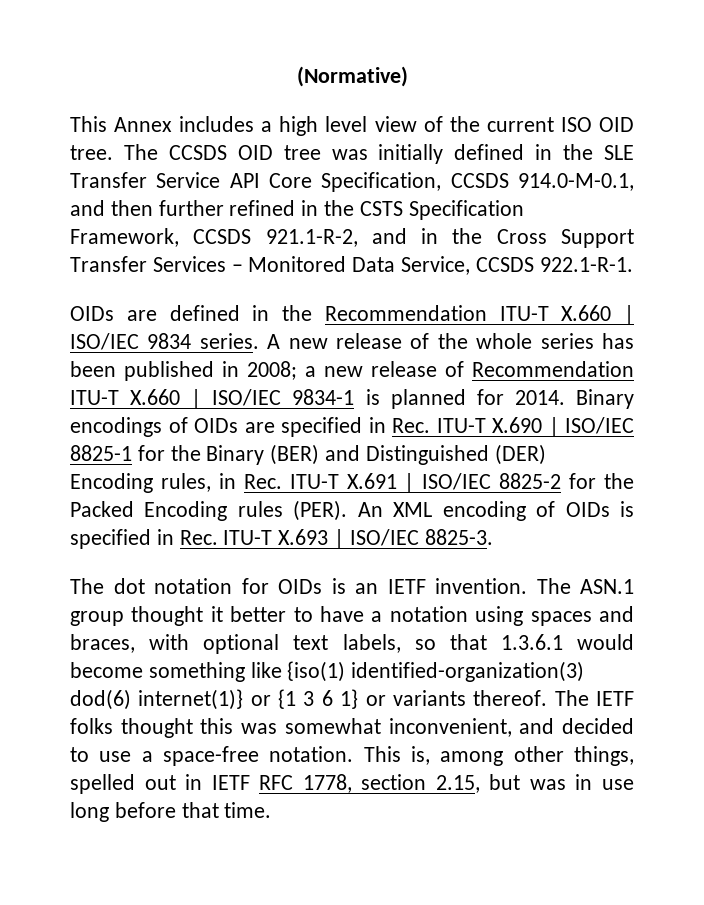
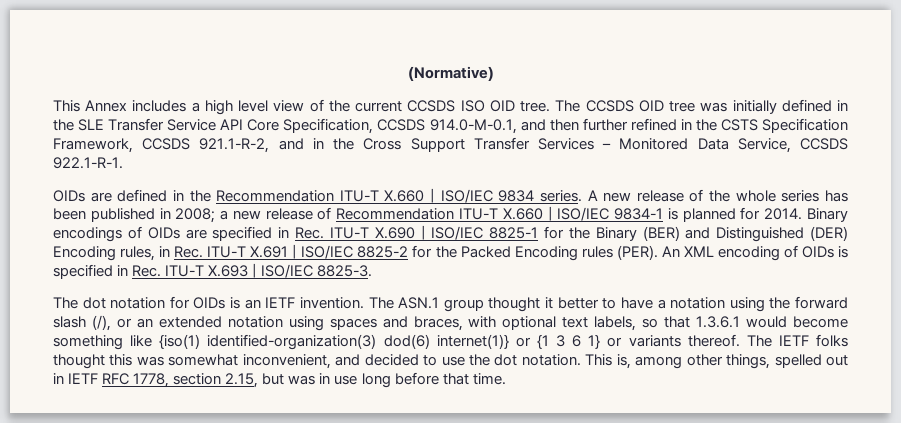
(554, 124) none -> [407,100,456,112] CCSDS
(524, 616) none -> [769,296,848,309] [53,315,324,331] the forward slash (/), or an extended notation using
[141,746,259,766] a space-free -> [469,354,518,366] the dot

